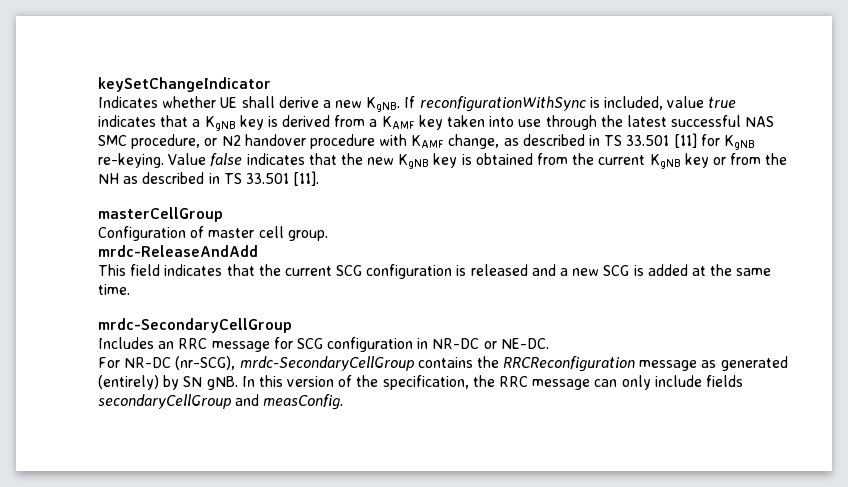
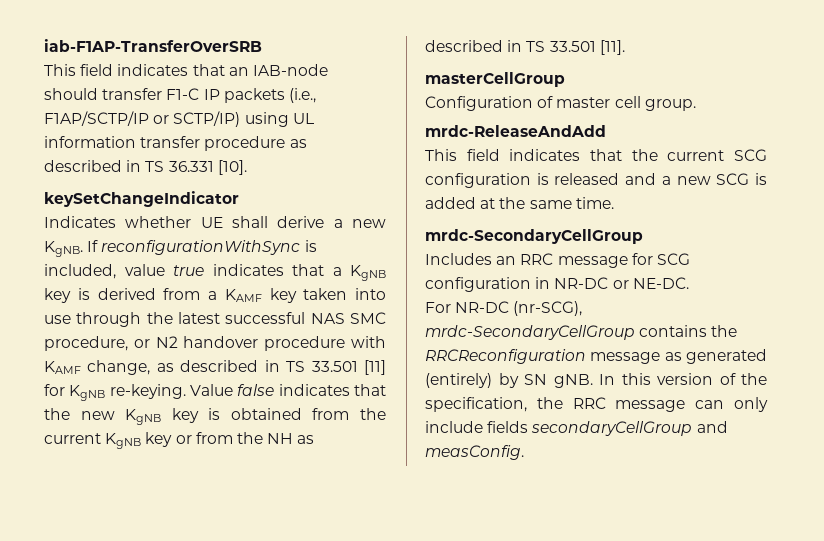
(98, 84) none -> [44,39,262,52] [44,64,328,76] [44,88,316,103] [44,111,314,127] [44,136,307,151] [44,160,247,175] iab-F1AP-TransferOverSRB // This field indicates that an IAB-node should transfer F1-C IP packets (i.e., F1AP/SCTP/IP or SCTP/IP) using UL information transfer procedure as described in TS 36.331 [10]. //

